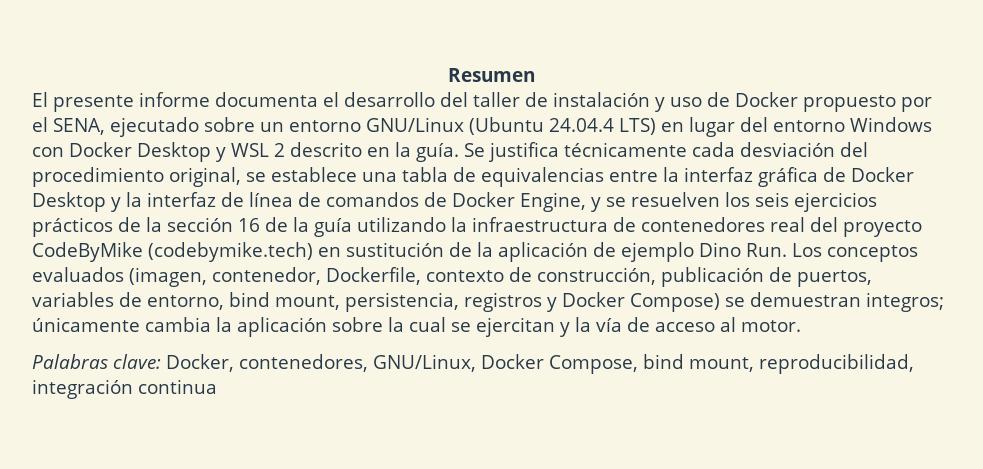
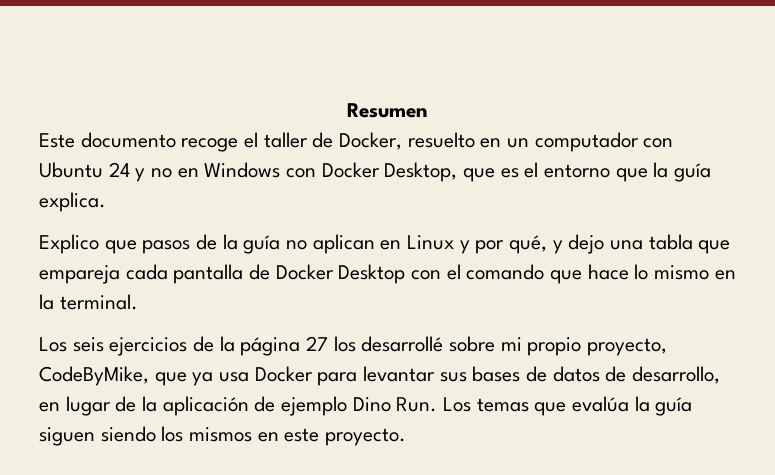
[32,92,932,112] [32,117,932,137] [32,142,868,162] [32,167,914,187] [32,192,750,212] El presente informe documenta el desarrollo del taller de instalación y uso de Docker propuesto por el SENA, ejecutado sobre un entorno GNU/Linux (Ubuntu 24.04.4 LTS) en lugar del entorno Windows con Docker Desktop y WSL 2 descrito en la guía. Se justifica técnicamente cada desviación del procedimiento original, se establece una tabla de equivalencias entre la interfaz gráfica de Docker Desktop y la interfaz de línea de comandos de Docker Engine, y se resuelven los -> [39,132,674,152] [39,162,712,182] [39,192,106,212] [39,234,731,254] [39,264,736,284] [39,294,138,310] [39,337,67,352] Este documento recoge el taller de Docker, resuelto en un computador con Ubuntu 24 y no en Windows con Docker Desktop, que es el entorno que la guía explica. // Explico que pasos de la guía no aplican en Linux y por qué, y dejo una tabla que empareja cada pantalla de Docker Desktop con el comando que hace lo mismo en la terminal. // Los
[32,217,922,237] [32,242,444,262] prácticos de la sección 16 de la guía utilizando la infraestructura de contenedores real del proyecto CodeByMike (codebymike.tech) en sustitución -> [193,336,668,356] [39,366,721,386] [39,396,111,416] de la página 27 los desarrollé sobre mi propio proyecto, CodeByMike, que ya usa Docker para levantar sus bases de datos de desarrollo, en lugar
[827,245,918,262] [32,267,872,287] [32,292,944,312] [32,317,801,337] [32,354,914,374] [32,379,217,399] conceptos evaluados (imagen, contenedor, Dockerfile, contexto de construcción, publicación de puertos, variables de entorno, bind mount, persistencia, registros y Docker Compose) se demuestran integros; únicamente cambia la aplicación sobre la cual se ejercitan y la vía de acceso al motor. // Palabras clave: Docker, contenedores, GNU/Linux, Docker Compose, bind mount, reproducibilidad, integración continua -> [476,396,693,416] [39,426,407,446] temas que evalúa la guía siguen siendo los mismos en este proyecto.

